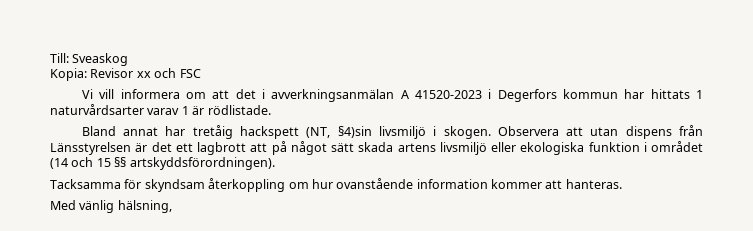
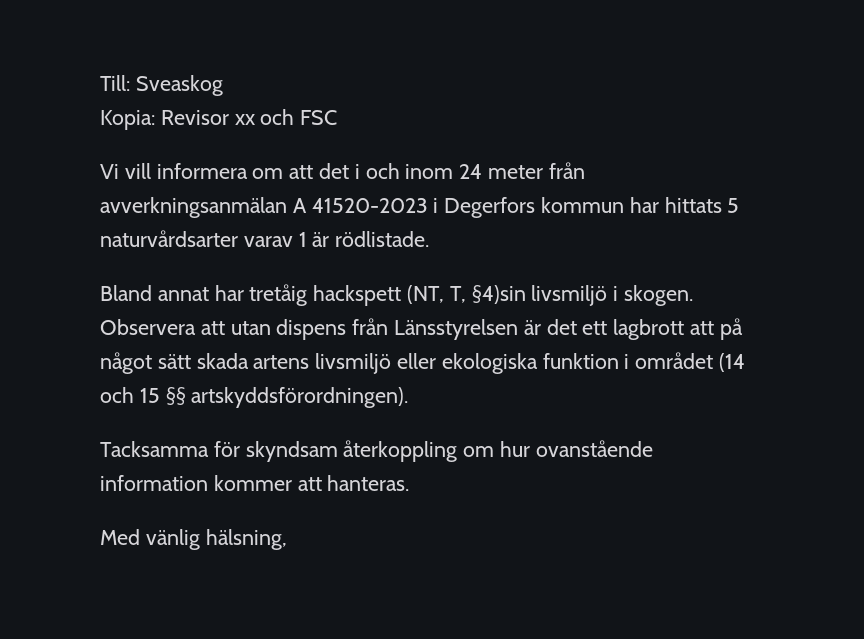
(265, 94) none -> [365,162,585,179] och inom 24 meter från
[695,90,703,99] 1 -> [727,198,740,213] 5
(331, 132) none -> [449,286,466,303] T,

